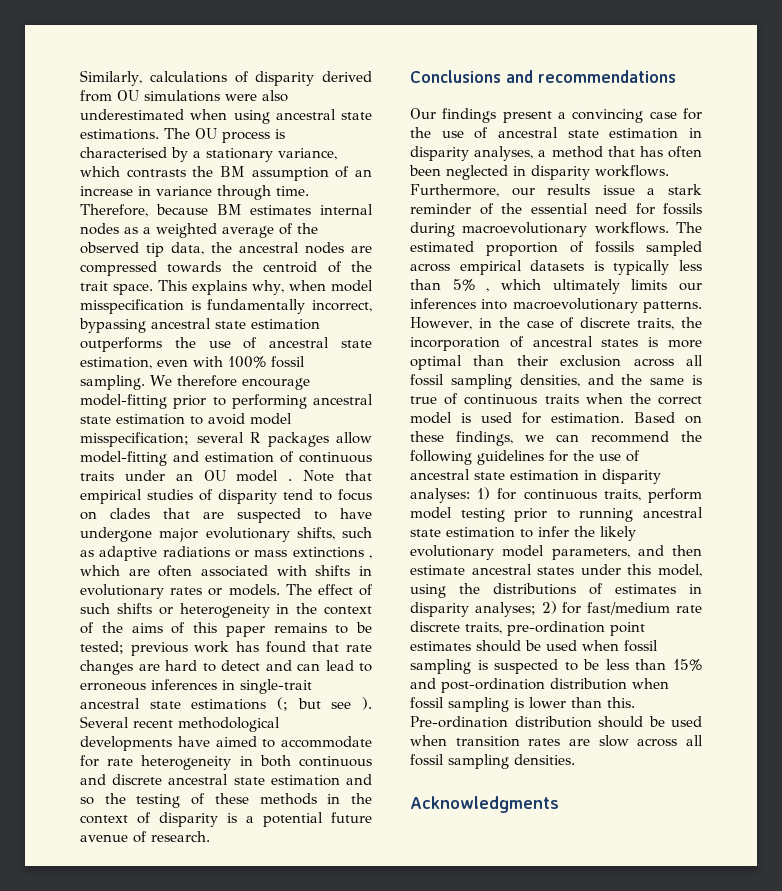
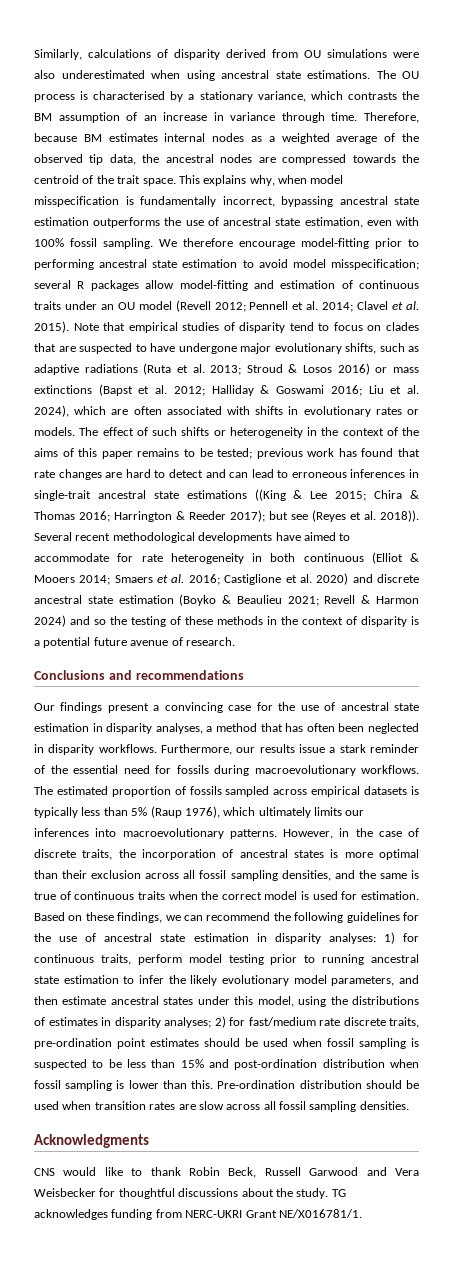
[288,479,293,481] . -> [175,300,419,312] [34,321,69,333] (Revell 2012; Pennell et al. 2014; Clavel et al. 2015).
[235,547,372,559] or mass extinctions , -> [143,363,419,375] [34,384,419,396] [34,405,69,417] (Ruta et al. 2013; Stroud & Losos 2016) or mass extinctions (Bapst et al. 2012; Halliday & Goswami 2016; Liu et al. 2024),
[277,697,372,711] (; but see ). -> [254,489,420,501] [34,510,419,522] ((King & Lee 2015; Chira & Thomas 2016; Harrington & Reeder 2017); but see (Reyes et al. 2018)).
(372, 761) none -> [371,552,419,564] [34,573,349,585] (Elliot & Mooers 2014; Smaers et al. 2016; Castiglione et al. 2020)
(340, 780) none -> [179,594,419,606] [34,615,66,627] (Boyko & Beaulieu 2021; Revell & Harmon 2024)
[486,288,490,292] , -> [150,806,220,818] (Raup 1976),
(559, 804) none -> [34,1167,419,1178] [34,1188,346,1199] [34,1209,362,1220] // CNS would like to thank Robin Beck, Russell Garwood and Vera Weisbecker for thoughtful discussions about the study. TG acknowledges funding from NERC-UKRI Grant NE/X016781/1.

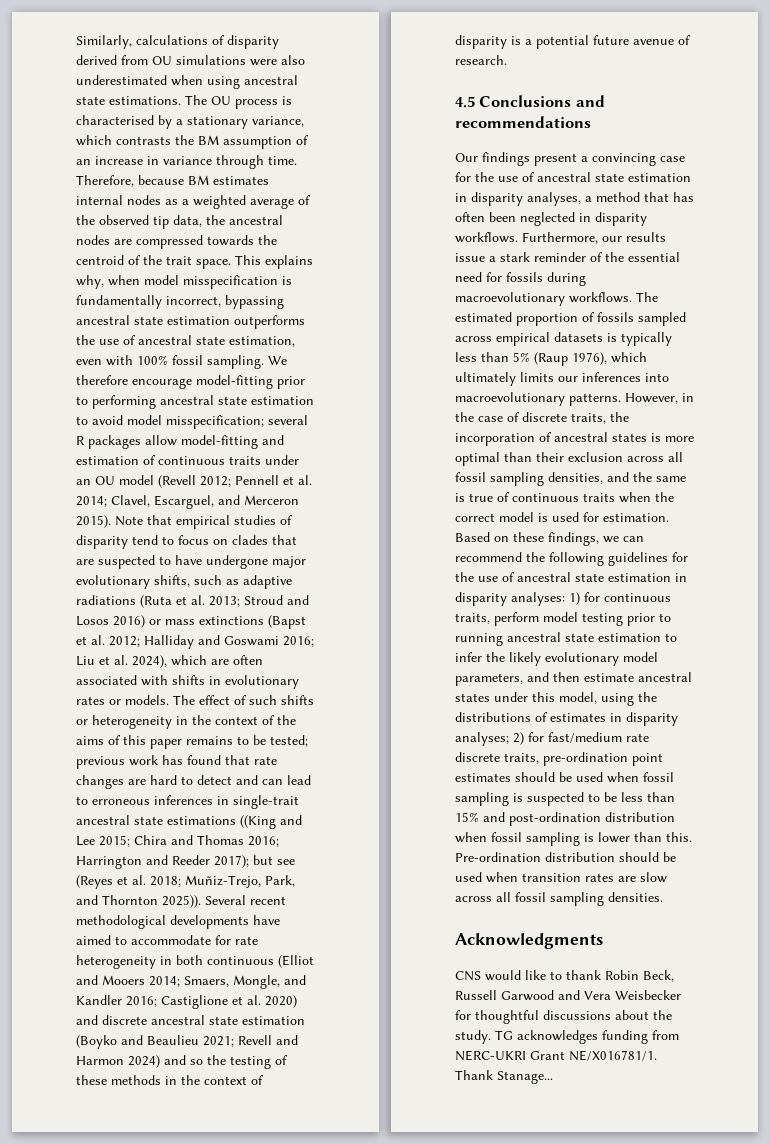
[357,301,419,310] Clavel et al. -> [111,495,299,509] Clavel, Escarguel, and Merceron
[288,364,298,373] & -> [287,595,309,605] and
[260,385,270,394] & -> [198,635,220,645] and
[293,490,303,499] & -> [280,815,302,825] and
[410,490,420,499] & -> [171,835,193,845] and
[176,511,185,520] & -> [146,855,168,865] and
[380,510,419,522] 2018)). -> [150,875,295,888] [76,895,201,908] 2018; Muñiz-Trejo, Park, and Thornton 2025)).
[410,553,419,562] & -> [76,975,98,985] and
[114,574,185,583] Smaers et al. -> [184,975,306,989] [76,995,122,1005] Smaers, Mongle, and Kandler
[222,595,232,604] & -> [121,1035,143,1045] and
[361,595,371,604] & -> [276,1035,298,1045] and
(235, 641) none -> [455,96,475,108] 4.5
(362, 1213) none -> [455,1070,553,1084] Thank Stanage...

